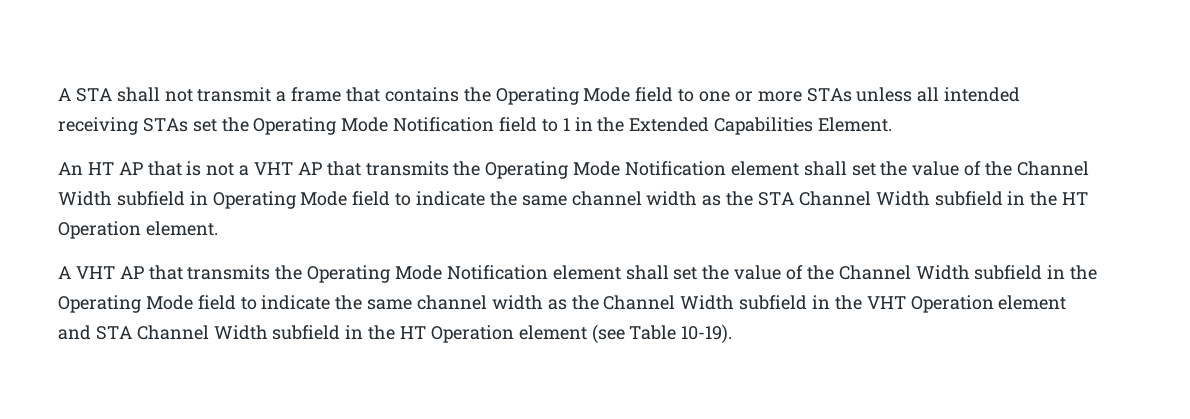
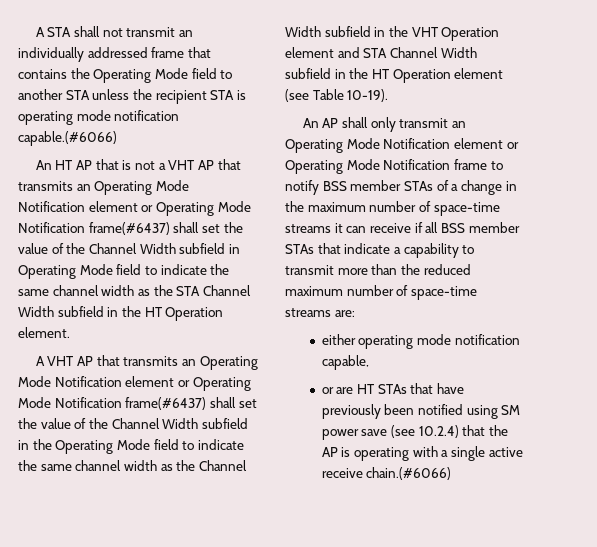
[276,91,287,102] a -> [178,30,193,37] [18,47,148,62] an individually addressed
[699,87,1021,102] [58,117,893,135] one or more STAs unless all intended receiving STAs set the Operating Mode Notification field to 1 in the Extended Capabilities Element. -> [18,89,246,104] [18,110,180,125] [18,131,117,146] another STA unless the recipient STA is operating mode notification capable.(#6066)
[453,161,799,179] the Operating Mode Notification element -> [76,180,189,195] [18,201,251,216] [18,222,170,235] an Operating Mode Notification element or Operating Mode Notification frame(#6437)
[275,265,621,283] the Operating Mode Notification element -> [181,356,258,370] [18,376,251,391] [18,397,207,410] an Operating Mode Notification element or Operating Mode Notification frame(#6437)
(733, 334) none -> [302,117,466,132] [285,138,519,153] [285,159,503,174] [285,180,517,195] [285,201,500,216] [285,222,520,233] [285,243,475,258] [285,264,471,275] [285,285,477,300] [285,308,355,317] [321,334,520,349] [321,355,369,370] [321,383,465,394] [321,404,521,419] [321,425,509,440] [321,446,523,461] [321,467,452,480] // An AP shall only transmit an Operating Mode Notification element or Operating Mode Notification frame to notify BSS member STAs of a change in the maximum number of space-time streams it can receive if all BSS member STAs that indicate a capability to transmit more than the reduced maximum number of space-time streams are: // either operating mode notification capable, // or are HT STAs that have previously been notified using SM power save (see 10.2.4) that the AP is operating with a single active receive chain.(#6066)

